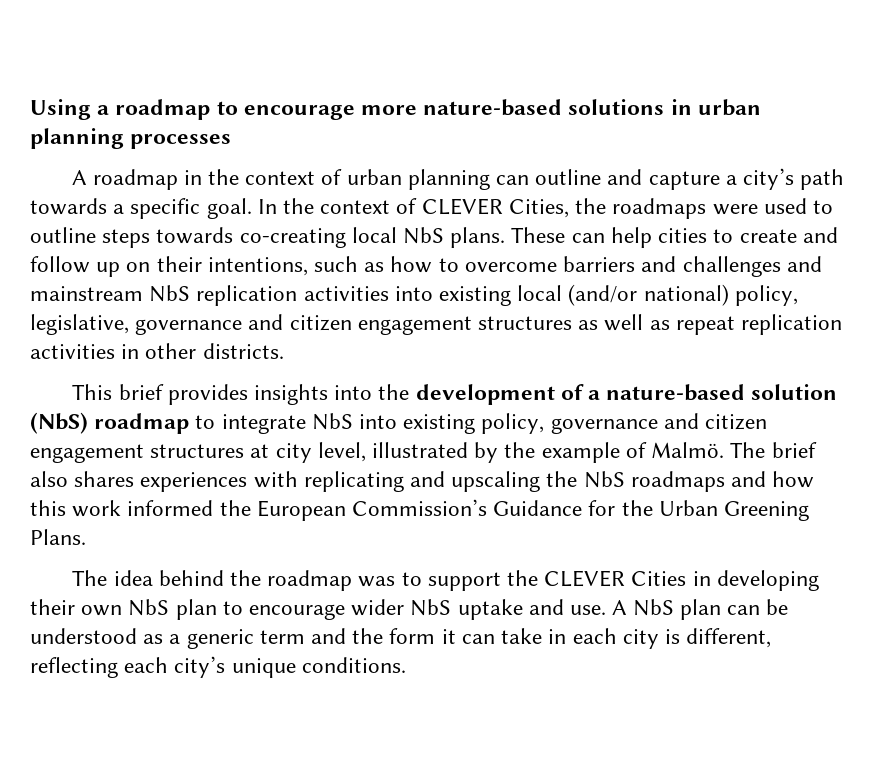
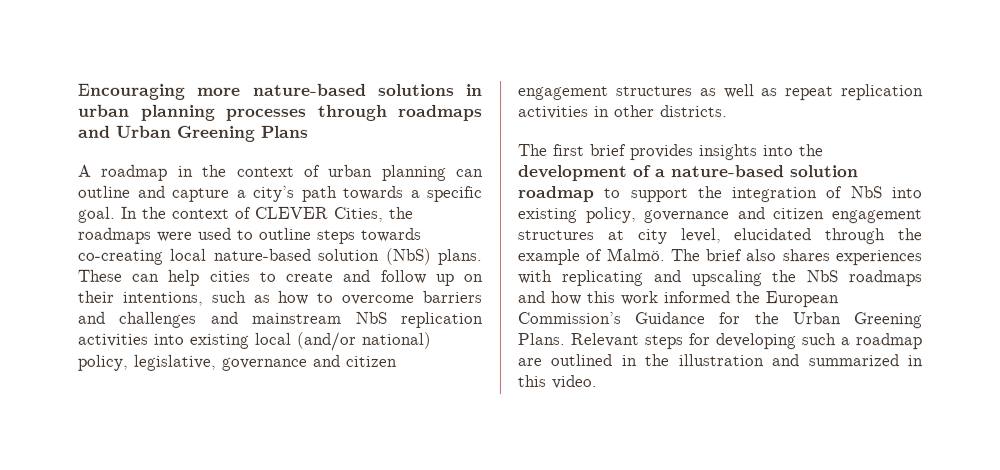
[30,99,355,120] Using a roadmap to encourage -> [78,83,186,100] Encouraging
(232, 141) none -> [317,104,483,121] [78,125,309,142] through roadmaps and Urban Greening Plans
[403,227,445,244] NbS -> [212,247,431,265] nature-based solution (NbS)
[72,384,113,400] This -> [518,144,585,157] The first
[30,412,306,434] (NbS) roadmap to integrate -> [518,186,844,203] roadmap to support the integration of
[372,442,499,463] illustrated by -> [733,228,887,245] elucidated through
[72,570,819,591] [30,599,789,620] [30,628,772,649] [30,656,406,678] // The idea behind the roadmap was to support the CLEVER Cities in developing their own NbS plan to encourage wider NbS uptake and use. A NbS plan can be understood as a generic term and the form it can take in each city is different, reflecting each city’s unique conditions. -> [570,333,922,350] [517,354,923,367] [517,375,597,390] Relevant steps for developing such a roadmap are outlined in the illustration and summarized in this video.

